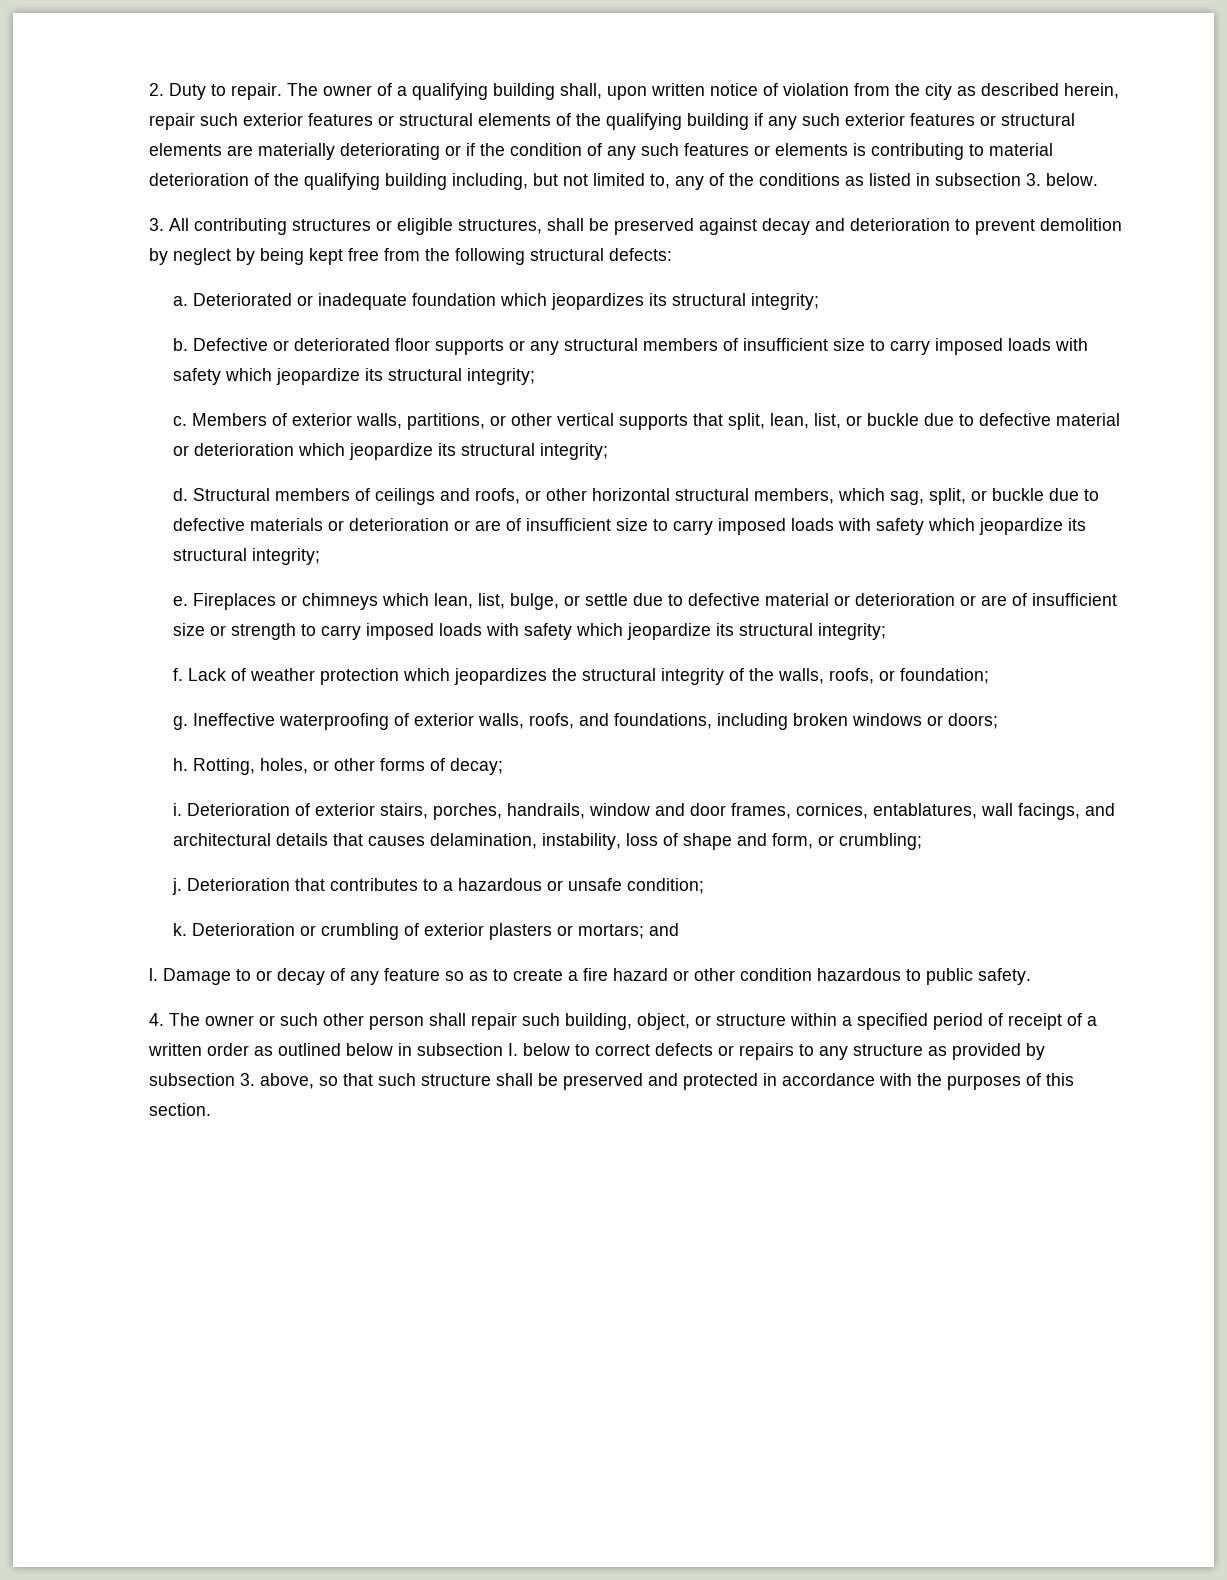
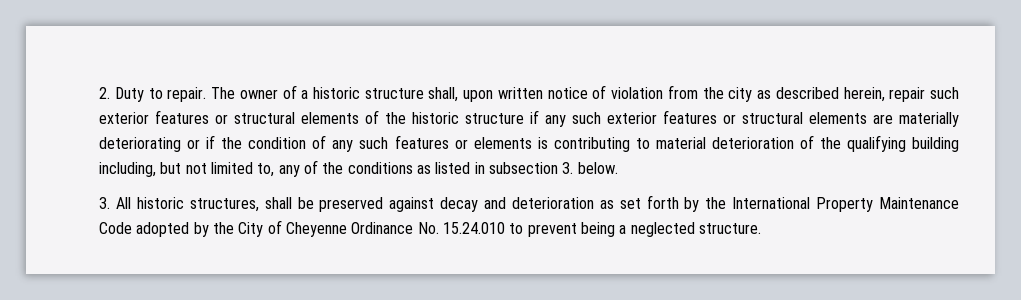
[411,83,555,100] qualifying building -> [313,87,424,99] historic structure
[605,113,749,130] qualifying building -> [412,112,525,124] historic structure
[193,218,453,235] contributing structures or eligible -> [136,197,184,209] historic
[954,218,1122,235] [148,248,672,265] [173,293,820,310] [173,338,1089,355] [173,368,536,385] [173,413,1121,430] [173,443,609,460] [173,488,1100,505] [173,518,1087,535] [173,548,321,565] [173,593,1118,610] [173,623,887,640] [173,668,990,685] [173,713,999,730] [173,758,504,775] [173,803,1116,820] [173,833,923,850] [172,878,705,895] [173,923,680,940] [148,968,1031,985] [148,1013,1097,1030] [147,1043,1045,1060] [148,1073,1074,1090] [148,1103,211,1116] to prevent demolition by neglect by being kept free from the following structural defects: // a. Deteriorated or inadequate foundation which jeopardizes its structural integrity; // b. Defective or deteriorated floor supports or any structural members of insufficient size to carry imposed loads with safety which jeopardize its structural integrity; // c. Members of exterior walls, partitions, or other vertical supports that split, lean, list, or buckle due to defective material or deterioration which jeopardize its structural integrity; // d. Structural members of ceilings and roofs, or other horizontal structural members, which sag, split, or buckle due to defective materials or deterioration or are of insufficient size to carry imposed loads with safety which jeopardize its structural integrity; // e. Fireplaces or chimneys which lean, list, bulge, or settle due to defective material or deterioration or are of insufficient size or strength to carry imposed loads with safety which jeopardize its structural integrity; // f. Lack of weather protection which jeopardizes the structural integrity of the walls, roofs, or foundation; // g. Ineffective waterproofing of exterior walls, roofs, and foundations, including broken windows or doors; // h. Rotting, holes, or other forms of decay; // i. Deterioration of exterior stairs, porches, handrails, window and door frames, cornices, entablatures, wall facings, and architectural details that causes delamination, instability, loss of shape and form, or crumbling; // j. Deterioration that contributes to a hazardous or unsafe condition; // k. Deterioration or crumbling of exterior plasters or mortars; and // l. Damage to or decay of any feature so as to create a fire hazard or other condition hazardous to public safety. // 4. The owner or such other person shall repair such building, object, or structure within a specified period of receipt of a written order as outlined below in subsection I. below to correct defects or repairs to any structure as provided by subsection 3. above, so that such structure shall be preserved and protected in accordance with the purposes of this section. -> [599,195,960,212] [99,220,761,237] as set forth by the International Property Maintenance Code adopted by the City of Cheyenne Ordinance No. 15.24.010 to prevent being a neglected structure.

